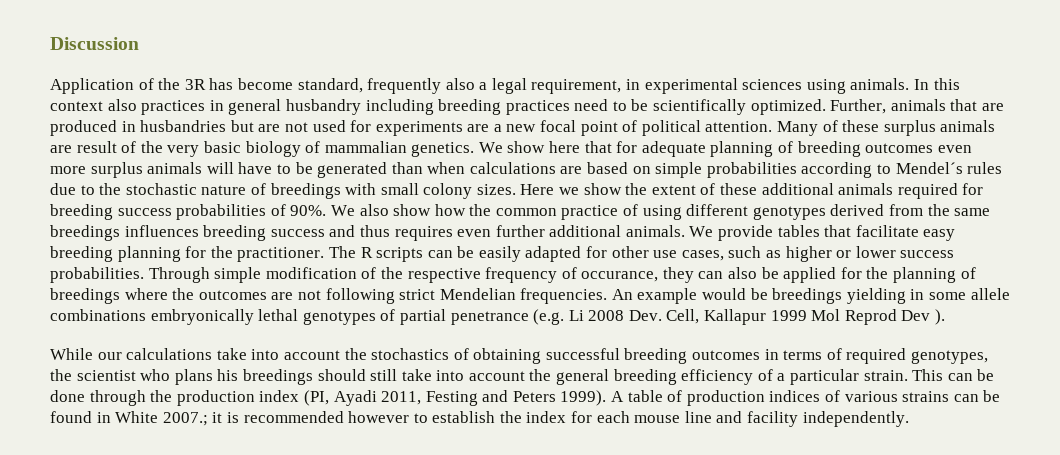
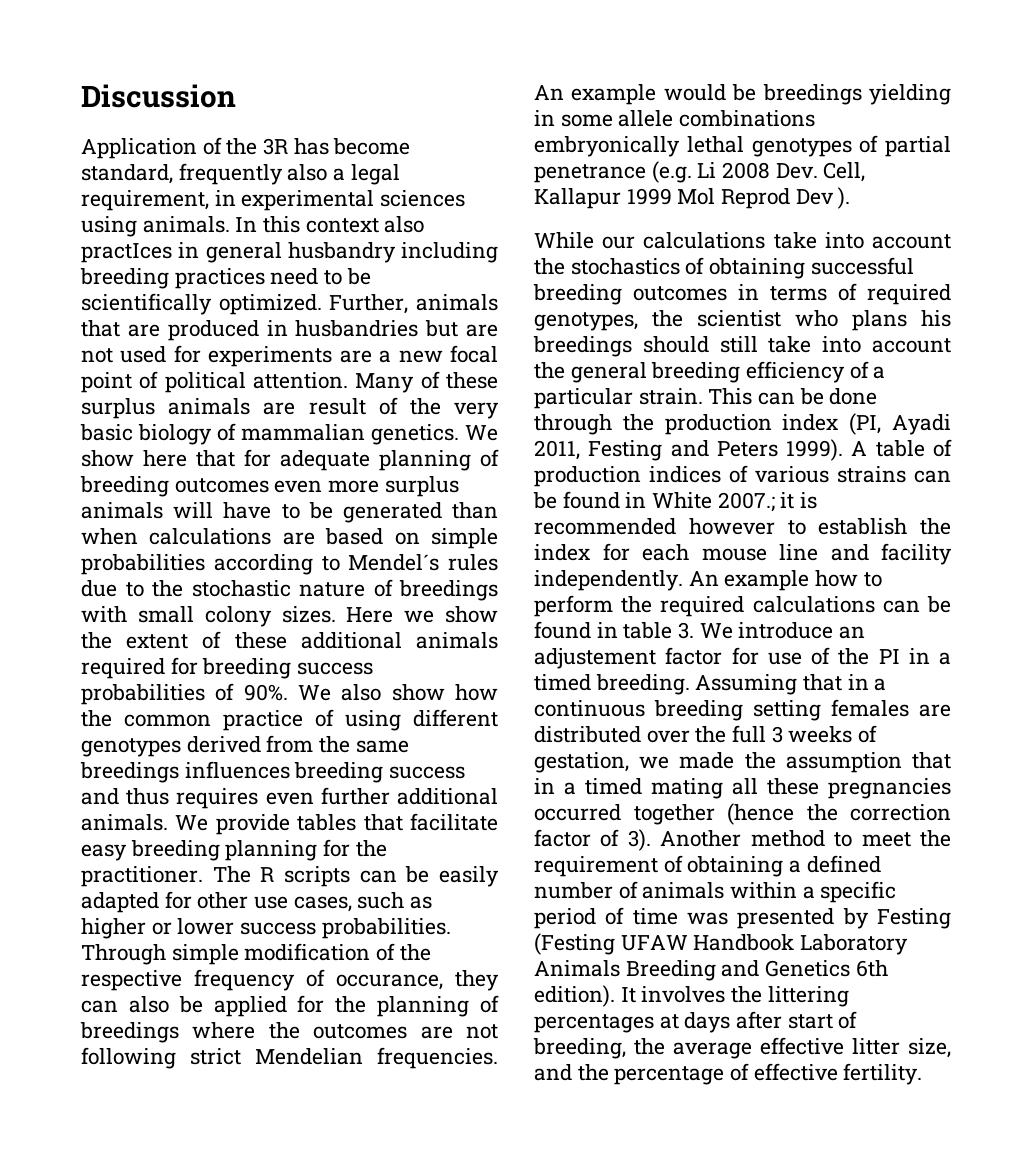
[141,100,206,115] practices -> [81,243,172,263] practIces
(909, 419) none -> [688,570,882,591] [534,595,951,617] [534,621,866,639] [534,647,951,669] [534,674,887,695] [534,699,951,721] [534,725,878,743] [534,752,951,773] [534,778,951,799] [534,803,951,825] [534,829,951,851] [534,855,881,877] [534,881,897,903] [534,907,951,929] [534,933,909,955] [534,960,888,981] [534,985,849,1007] [534,1011,858,1033] [533,1037,951,1059] [534,1063,923,1085] An example how to perform the required calculations can be found in table 3. We introduce an adjustement factor for use of the PI in a timed breeding. Assuming that in a continuous breeding setting females are distributed over the full 3 weeks of gestation, we made the assumption that in a timed mating all these pregnancies occurred together (hence the correction factor of 3). Another method to meet the requirement of obtaining a defined number of animals within a specific period of time was presented by Festing (Festing UFAW Handbook Laboratory Animals Breeding and Genetics 6th edition). It involves the littering percentages at days after start of breeding, the average effective litter size, and the percentage of effective fertility.

